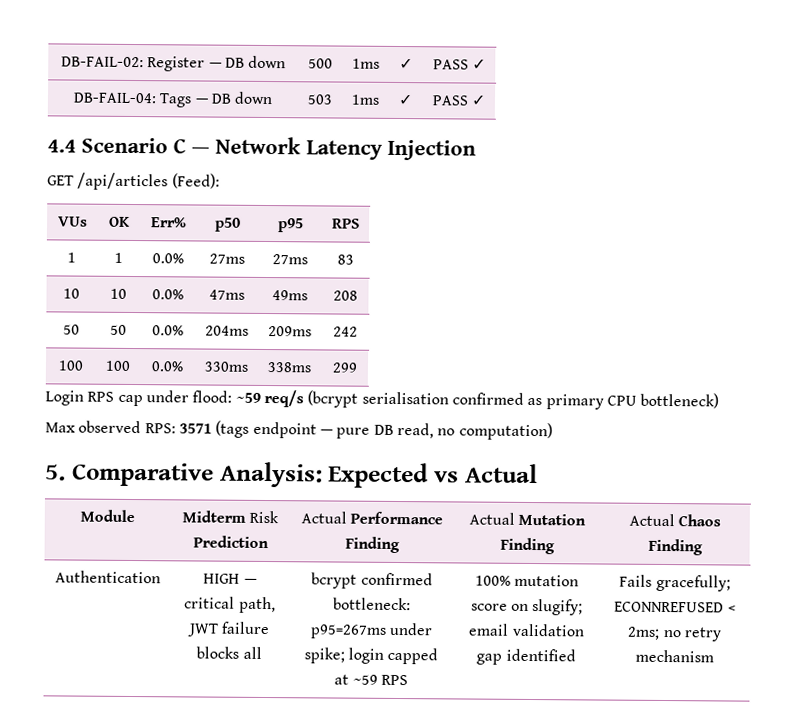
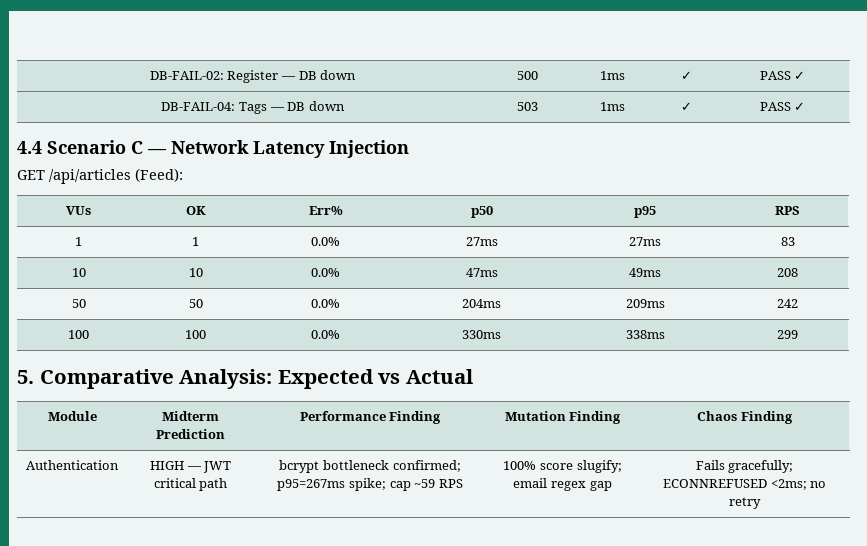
[45,389,720,410] [45,420,553,441] // Login RPS cap under flood: ~59 req/s (bcrypt serialisation confirmed as primary CPU bottleneck) // Max observed RPS: 3571 (tags endpoint — pure DB read, no computation) -> (798, 334) none
[249,510,280,524] Risk -> (219, 416) none
[300,511,347,524] Actual -> (225, 434) none
[468,512,515,525] Actual -> (442, 417) none
[628,513,675,527] Actual -> (622, 417) none
[184,596,276,614] [186,621,271,637] [196,646,262,659] [311,572,433,589] [333,597,411,611] [309,622,434,639] [303,647,439,665] [334,674,350,685] critical path, JWT failure blocks all | bcrypt confirmed bottleneck: p95=267ms under spike; login capped at -> [203,461,232,473] [153,478,228,491] [279,460,461,473] [277,478,411,491] JWT critical path | bcrypt bottleneck confirmed; p95=267ms spike; cap
[514,574,580,587] [470,603,529,611] mutation score on -> [540,463,573,470] score
[511,623,585,637] validation -> [551,481,586,491] regex
[505,648,576,662] identified -> (612, 486) none
[727,605,736,613] [627,626,661,640] < 2ms; -> [770,479,807,490] <2ms;
[634,649,714,663] mechanism -> (761, 503) none

